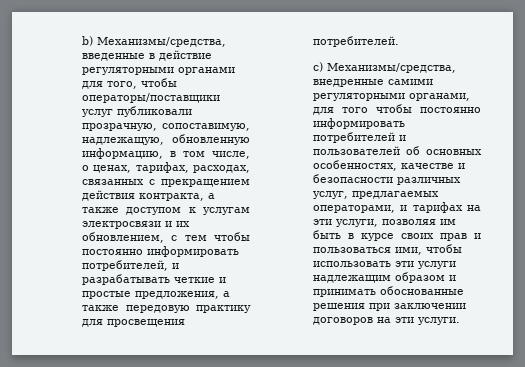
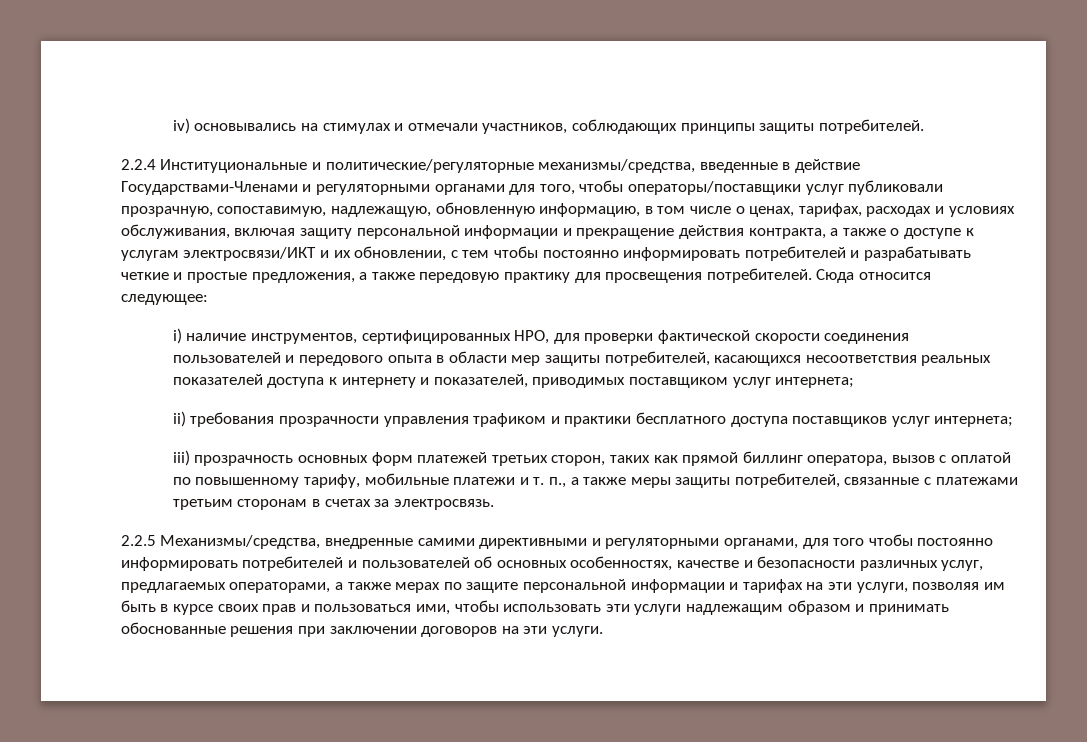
[82,36,227,47] b) Механизмы/средства, -> [172,118,924,134] [120,159,696,173] iv) основывались на стимулах и отмечали участников, соблюдающих принципы защиты потребителей. // 2.2.4 Институциональные и политические/регуляторные механизмы/средства,
(213, 55) none -> [120,181,312,195] Государствами-Членами и
[212,151,250,159] числе, -> [690,206,732,214] числе
[193,165,250,173] [82,179,250,187] расходах, связанных с прекращением -> [866,206,1015,217] [120,224,675,239] расходах и условиях обслуживания, включая защиту персональной информации и прекращение
[126,207,182,215] доступом -> [890,228,961,239] о доступе
[82,221,162,229] электросвязи -> [183,247,317,261] электросвязи/ИКТ
[82,232,165,243] обновлением, -> [354,246,447,261] обновлении,
[82,260,169,271] потребителей, -> [744,246,846,261] потребителей
[313,62,324,72] // c) -> [816,269,931,283] [120,294,208,305] [172,328,910,344] [172,351,992,366] [172,374,855,388] [172,411,1014,427] [172,450,1012,466] [172,473,1018,488] [172,499,494,510] [120,535,156,546] Сюда относится следующее: // i) наличие инструментов, сертифицированных НРО, для проверки фактической скорости соединения пользователей и передового опыта в области мер защиты потребителей, касающихся несоответствия реальных показателей доступа к интернету и показателей, приводимых поставщиком услуг интернета; // ii) требования прозрачности управления трафиком и практики бесплатного доступа поставщиков услуг интернета; // iii) прозрачность основных форм платежей третьих сторон, таких как прямой биллинг оператора, вызов с оплатой по повышенному тарифу, мобильные платежи и т. п., а также меры защиты потребителей, связанные с платежами третьим сторонам в счетах за электросвязь. // 2.2.5
(434, 82) none -> [479,538,601,549] директивными и
(396, 209) none -> [335,579,725,593] а также мерах по защите персональной информации

